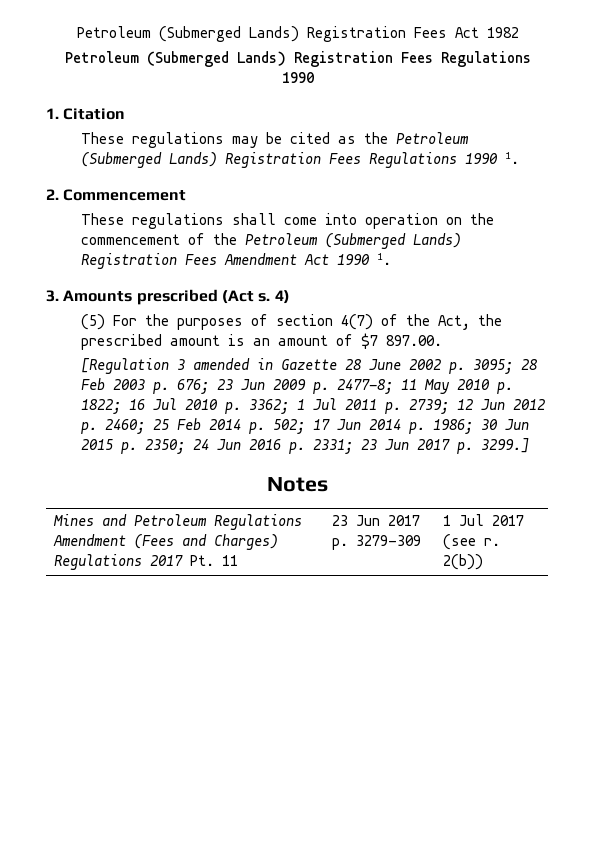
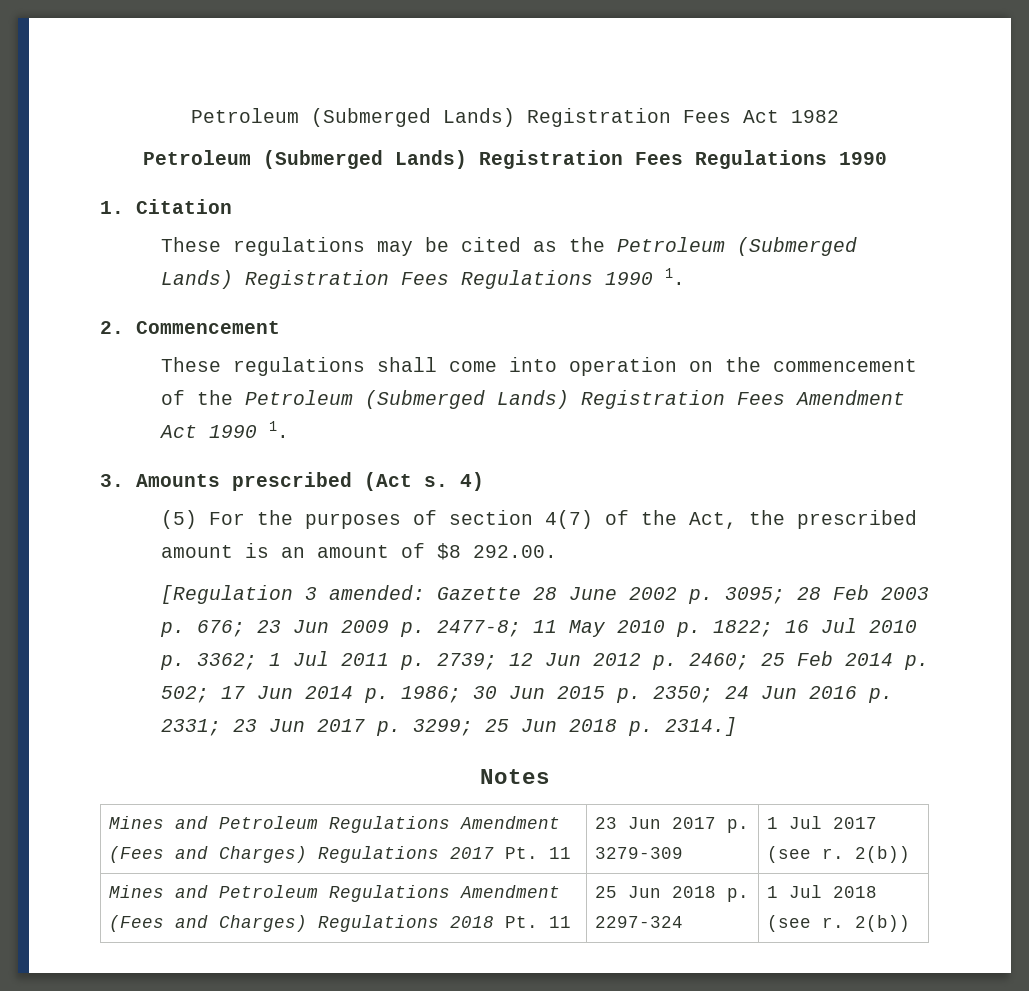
[361,333,443,349] $7 897.00. -> [436,543,557,560] $8 292.00.
[193,358,274,370] amended in -> [328,585,425,600] amended:
[481,438,530,453] 3299.] -> [412,717,737,736] 3299; 25 Jun 2018 p. 2314.]
(483, 562) none -> [109,885,561,902] [109,915,572,932] [595,886,750,902] [595,916,684,928] [767,885,878,898] [767,915,911,932] // Mines and Petroleum Regulations Amendment (Fees and Charges) Regulations 2018 Pt. 11 | 25 Jun 2018 p. 2297-324 | 1 Jul 2018 (see r. 2(b))

